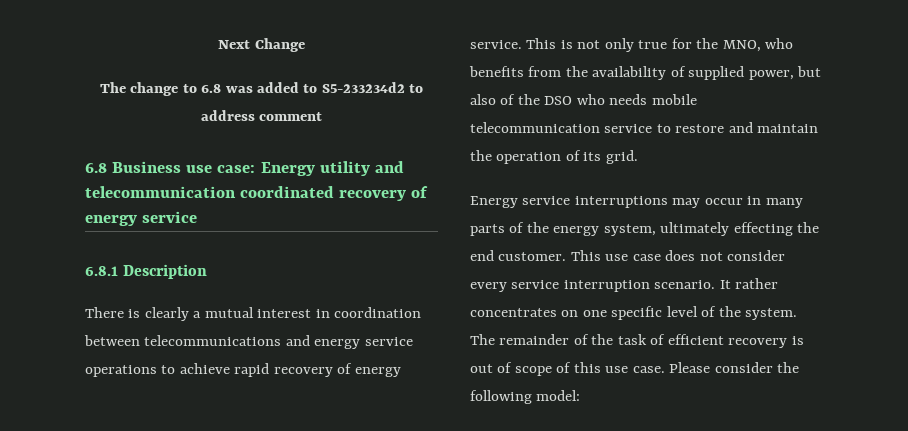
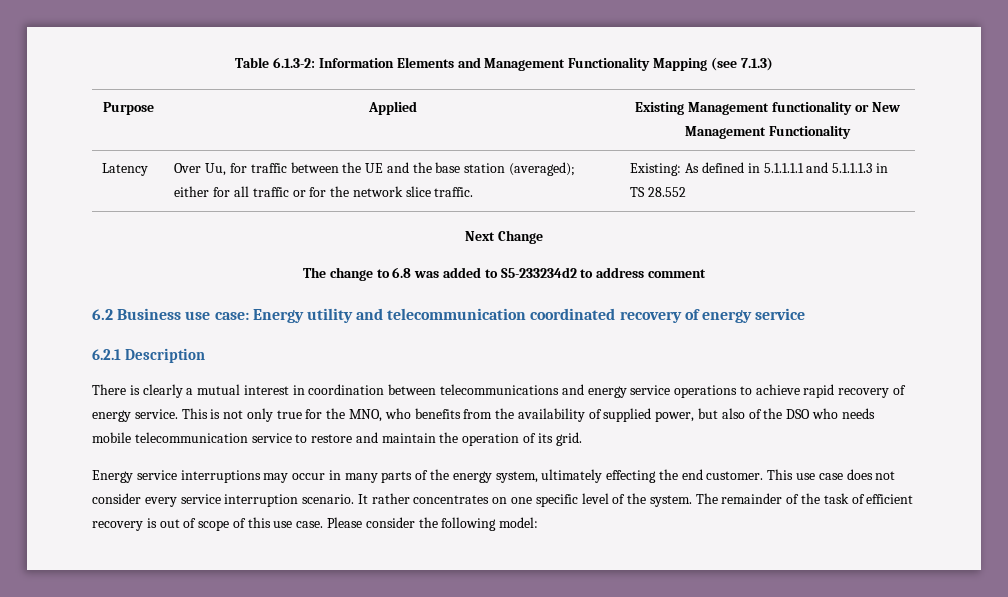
(218, 44) none -> [235,57,773,71] [103,102,154,115] [367,101,417,115] [635,101,900,115] [685,125,851,139] [102,163,149,176] [174,162,576,176] [174,186,474,197] [630,162,888,176] [630,187,687,197] Table 6.1.3-2: Information Elements and Management Functionality Mapping (see 7.1.3) // Purpose | Applied | Existing Management functionality or New Management Functionality // Latency | Over Uu, for traffic between the UE and the base station (averaged); either for all traffic or for the network slice traffic. | Existing: As defined in 5.1.1.1.1 and 5.1.1.1.3 in TS 28.552 //
[85,163,107,173] 6.8 -> [92,309,113,320] 6.2
[85,266,118,276] 6.8.1 -> [92,349,121,360] 6.2.1

